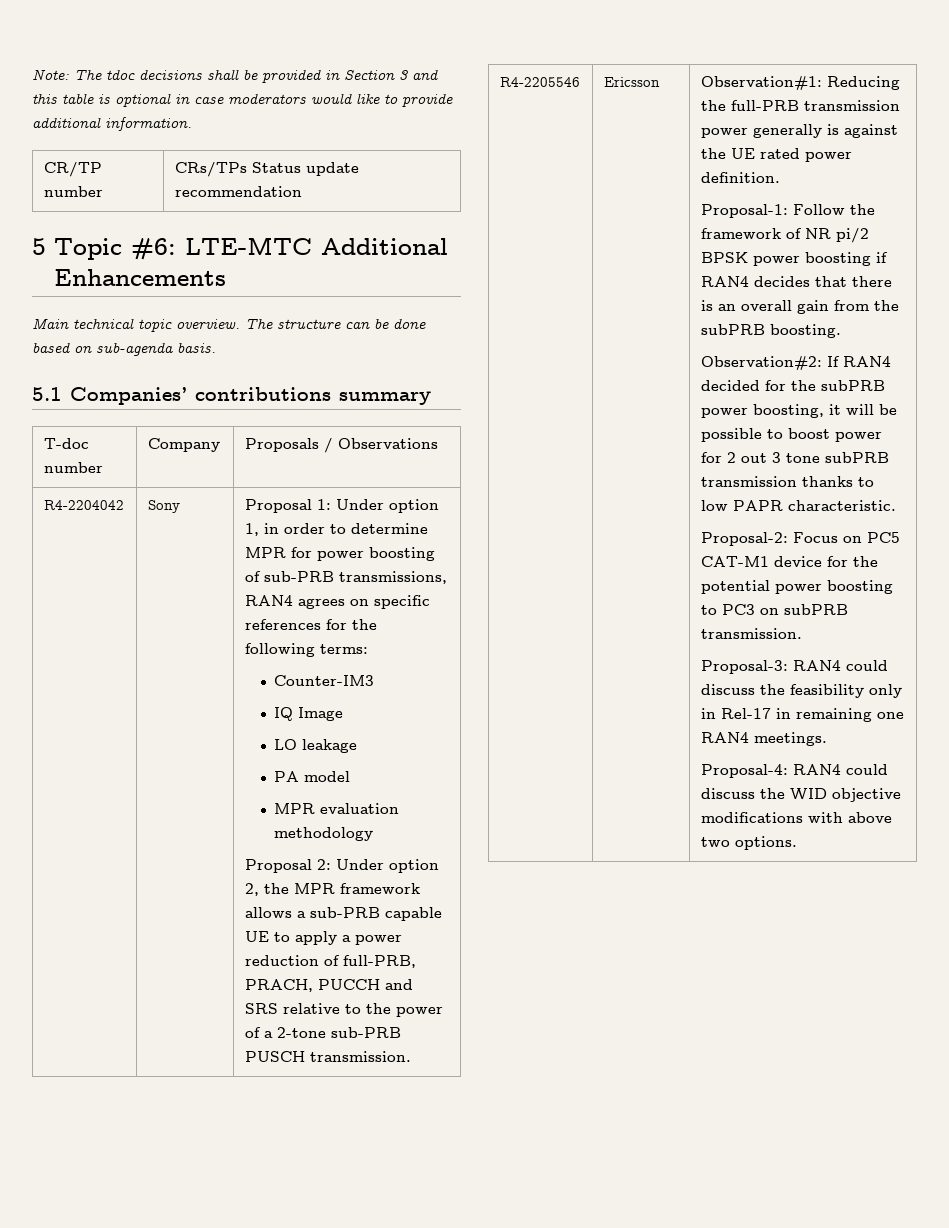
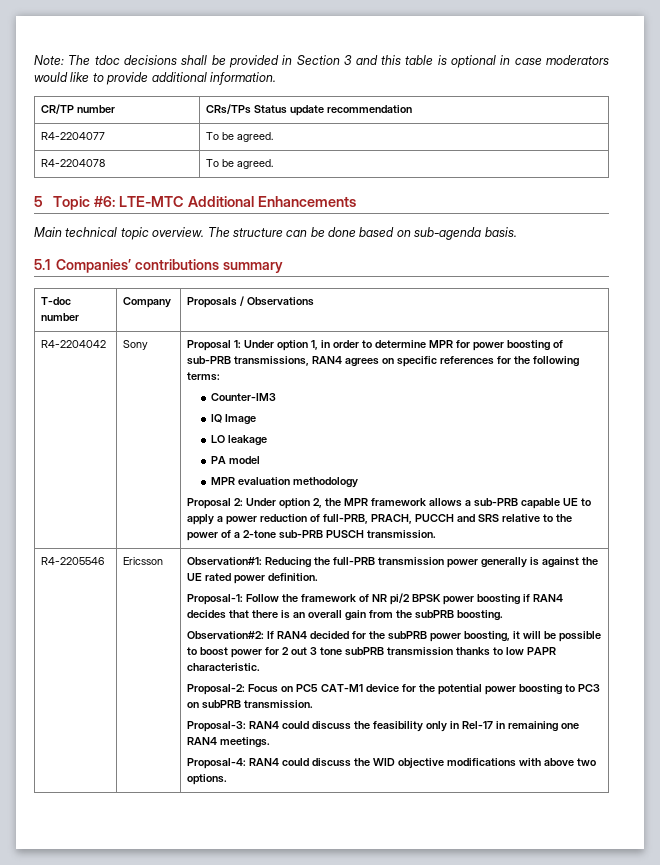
(302, 191) none -> [41,132,106,140] [206,132,274,142] [41,159,106,167] [206,159,274,169] // R4-2204077 | To be agreed. // R4-2204078 | To be agreed.

